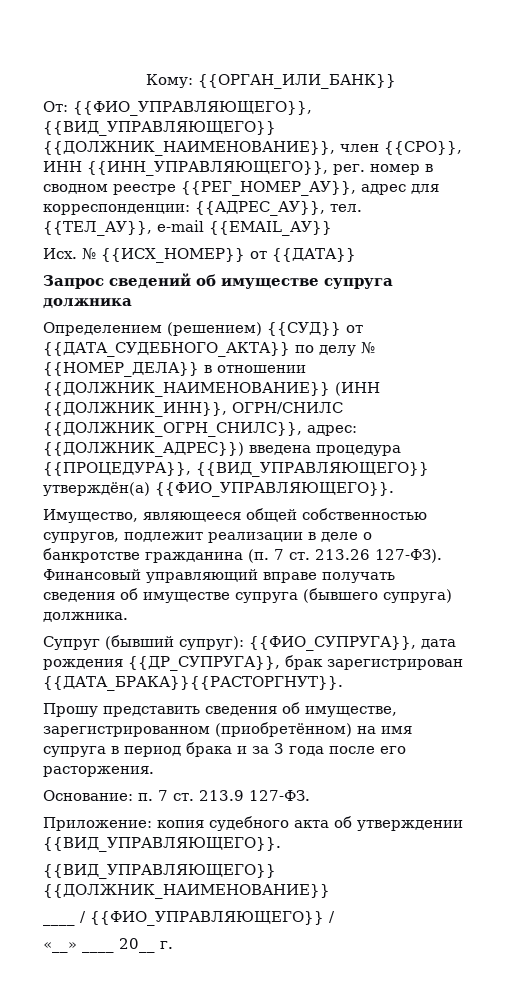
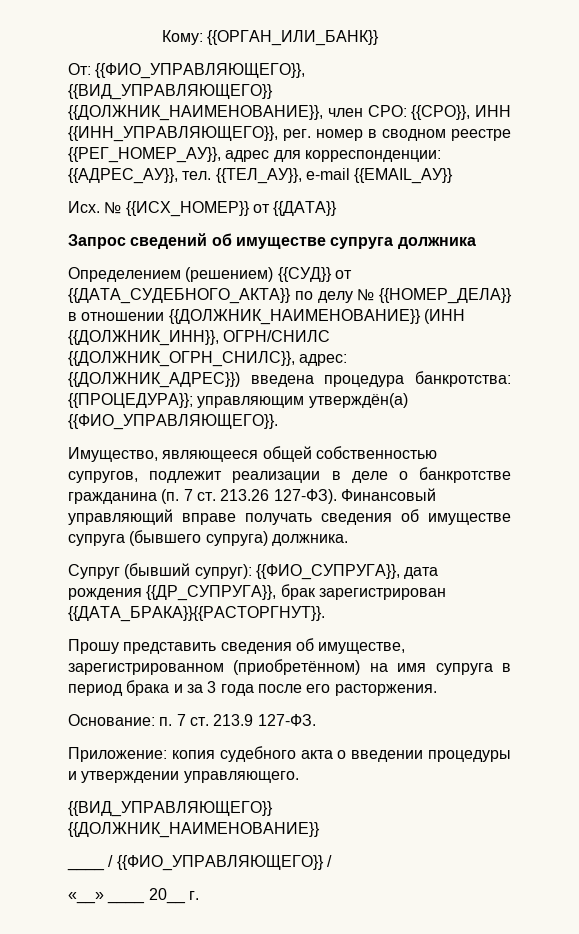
(379, 148) none -> [367,105,407,117] СРО:
[43,462,429,477] {{ПРОЦЕДУРА}}, {{ВИД_УПРАВЛЯЮЩЕГО}} -> [415,371,512,387] [68,393,305,408] банкротства: {{ПРОЦЕДУРА}}; управляющим
[334,816,463,831] [43,837,281,852] об утверждении {{ВИД_УПРАВЛЯЮЩЕГО}}. -> [337,750,511,762] [68,771,299,783] о введении процедуры и утверждении управляющего.

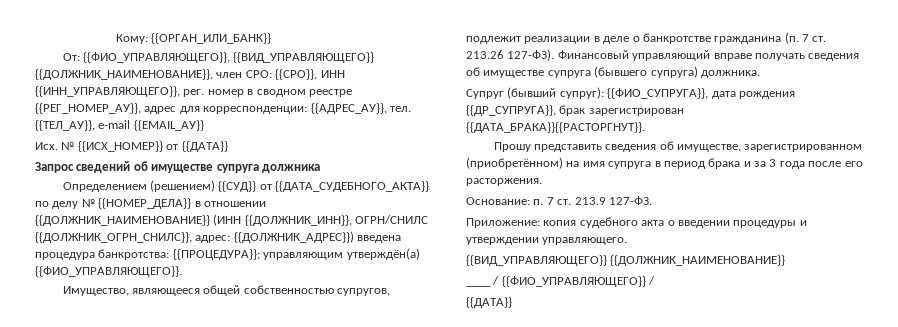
[68,888,199,904] «__» ____ 20__ г. -> [466,297,512,308] {{ДАТА}}

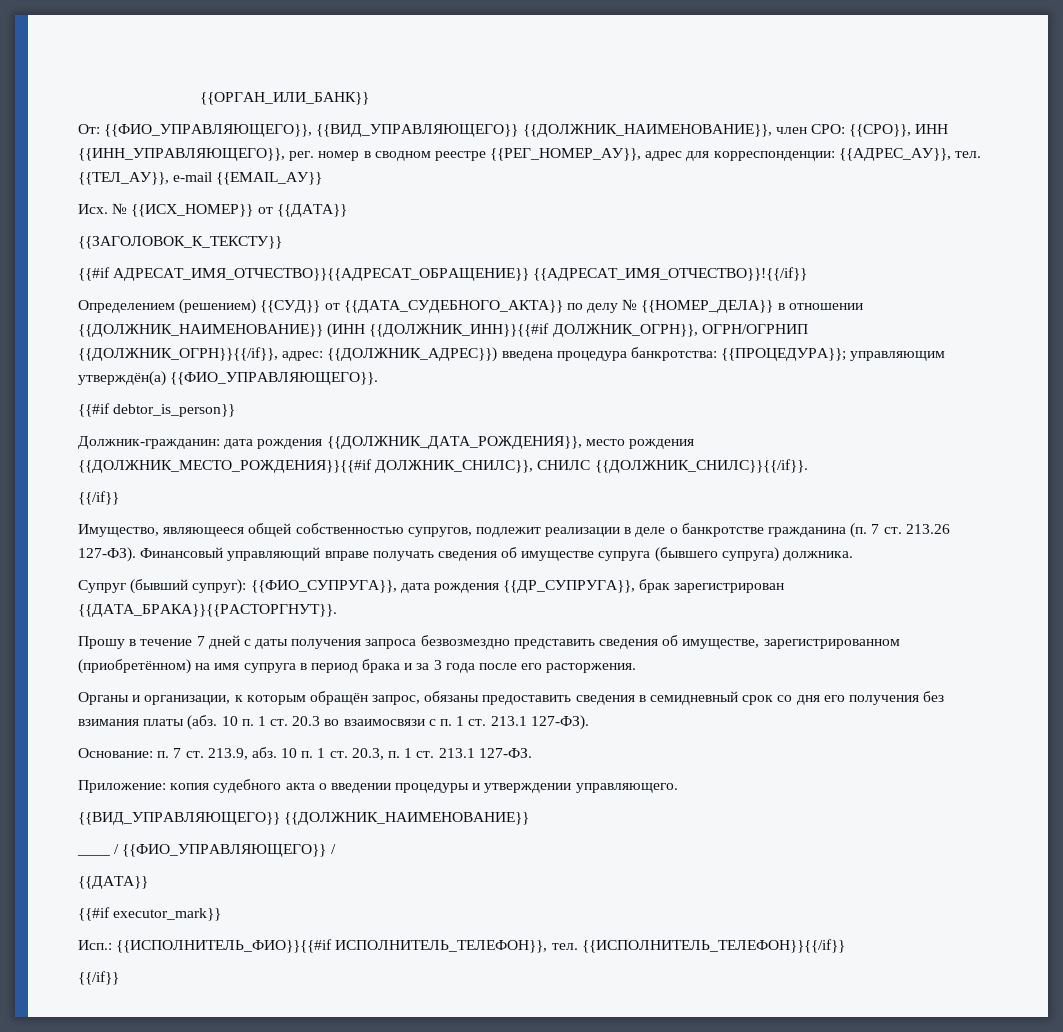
[115,34,148,44] Кому: -> (200, 98) none
[35,161,320,173] Запрос сведений об имуществе супруга должника -> [78,236,282,249] [78,267,808,281] {{ЗАГОЛОВОК_К_ТЕКСТУ}} // {{#if АДРЕСАТ_ИМЯ_ОТЧЕСТВО}}{{АДРЕСАТ_ОБРАЩЕНИЕ}} {{АДРЕСАТ_ИМЯ_ОТЧЕСТВО}}!{{/if}}
[244,215,429,226] [35,232,192,243] {{ДОЛЖНИК_ИНН}}, ОГРН/СНИЛС {{ДОЛЖНИК_ОГРН_СНИЛС}}, -> [369,323,808,337] [78,347,278,361] {{ДОЛЖНИК_ИНН}}{{#if ДОЛЖНИК_ОГРН}}, ОГРН/ОГРНИП {{ДОЛЖНИК_ОГРН}}{{/if}},
(182, 271) none -> [78,403,236,417] [78,436,694,449] [78,459,808,473] [78,491,119,505] // {{#if debtor_is_person}} // Должник-гражданин: дата рождения {{ДОЛЖНИК_ДАТА_РОЖДЕНИЯ}}, место рождения {{ДОЛЖНИК_МЕСТО_РОЖДЕНИЯ}}{{#if ДОЛЖНИК_СНИЛС}}, СНИЛС {{ДОЛЖНИК_СНИЛС}}{{/if}}. // {{/if}}
(531, 147) none -> [129,635,510,649] в течение 7 дней с даты получения запроса безвозмездно
[466,197,606,205] Основание: п. 7 ст. 213.9 -> [78,691,945,705] [78,715,589,730] [78,747,475,760] Органы и организации, к которым обращён запрос, обязаны предоставить сведения в семидневный срок со дня его получения без взимания платы (абз. 10 п. 1 ст. 20.3 во взаимосвязи с п. 1 ст. 213.1 127-ФЗ). // Основание: п. 7 ст. 213.9, абз. 10 п. 1 ст. 20.3, п. 1 ст. 213.1
(512, 302) none -> [78,907,222,921] [78,939,845,953] [78,971,119,985] // {{#if executor_mark}} // Исп.: {{ИСПОЛНИТЕЛЬ_ФИО}}{{#if ИСПОЛНИТЕЛЬ_ТЕЛЕФОН}}, тел. {{ИСПОЛНИТЕЛЬ_ТЕЛЕФОН}}{{/if}} // {{/if}}

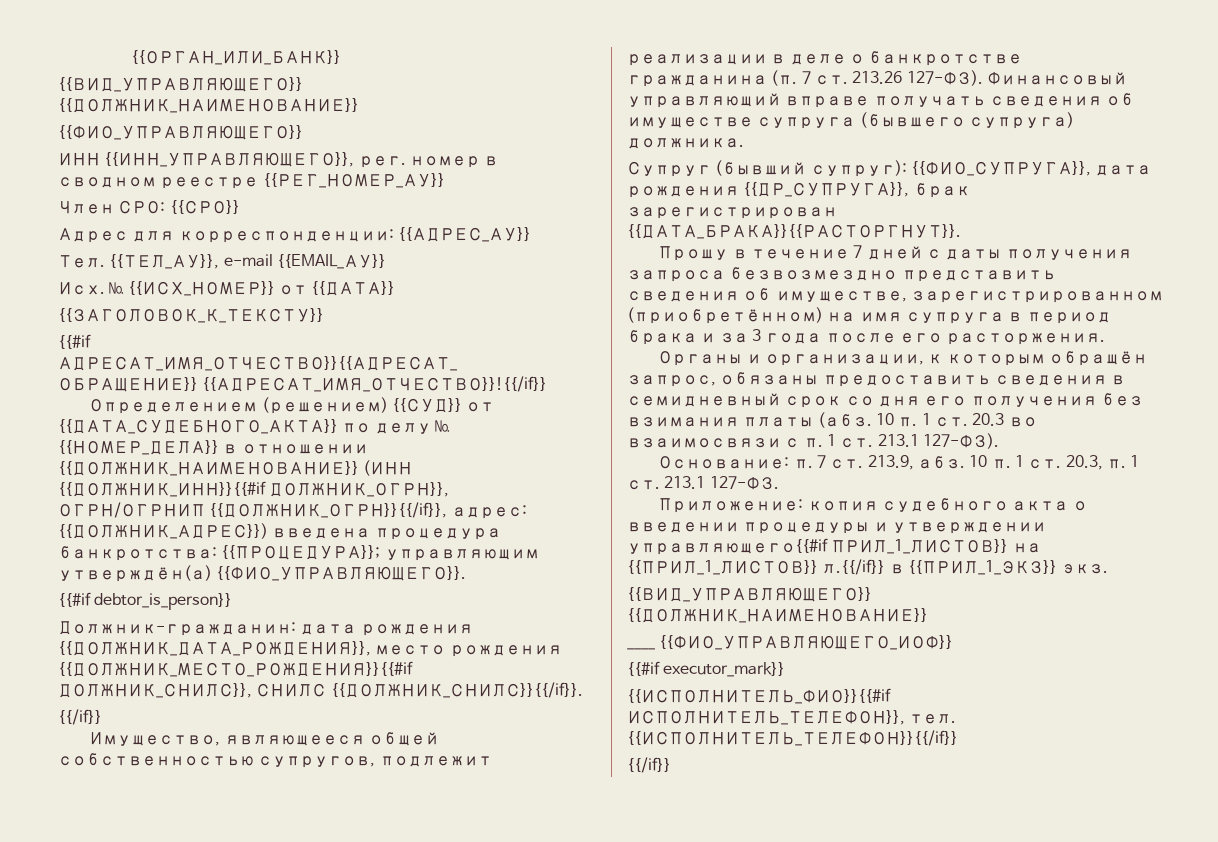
[78,124,912,137] От: {{ФИО_УПРАВЛЯЮЩЕГО}}, {{ВИД_УПРАВЛЯЮЩЕГО}} {{ДОЛЖНИК_НАИМЕНОВАНИЕ}}, член СРО: {{СРО}}, -> [58,77,303,92] [58,98,359,113] [58,125,303,140] {{ВИД_УПРАВЛЯЮЩЕГО}} {{ДОЛЖНИК_НАИМЕНОВАНИЕ}} // {{ФИО_УПРАВЛЯЮЩЕГО}} //
[490,148,982,161] {{РЕГ_НОМЕР_АУ}}, адрес для корреспонденции: {{АДРЕС_АУ}}, тел. -> [262,173,445,188] [58,200,240,214] [58,227,531,243] [58,255,105,268] {{РЕГ_НОМЕР_АУ}} // Член СРО: {{СРО}} // Адрес для корреспонденции: {{АДРЕС_АУ}} // Тел.
[575,783,678,793] управляющего. -> [627,538,1041,555] [627,559,1109,575] управляющего{{#if ПРИЛ_1_ЛИСТОВ}} на {{ПРИЛ_1_ЛИСТОВ}} л.{{/if}} в {{ПРИЛ_1_ЭКЗ}} экз.
[114,844,336,857] [78,876,148,889] / {{ФИО_УПРАВЛЯЮЩЕГО}} / // {{ДАТА}} -> [659,635,954,650] {{ФИО_УПРАВЛЯЮЩЕГО_ИОФ}}
[78,940,112,950] Исп.: -> (786, 669) none

